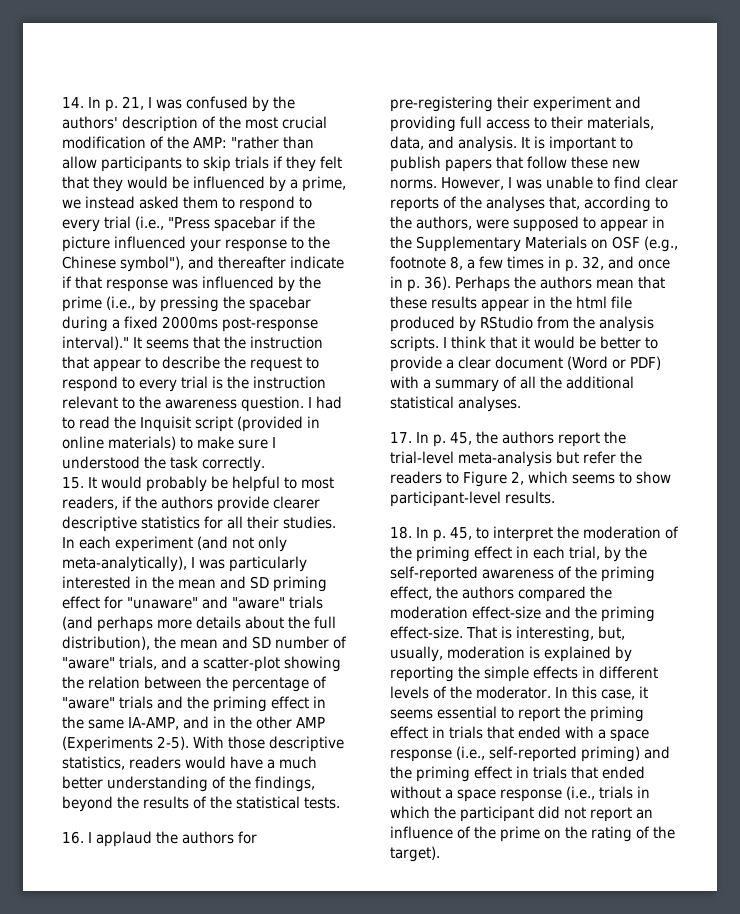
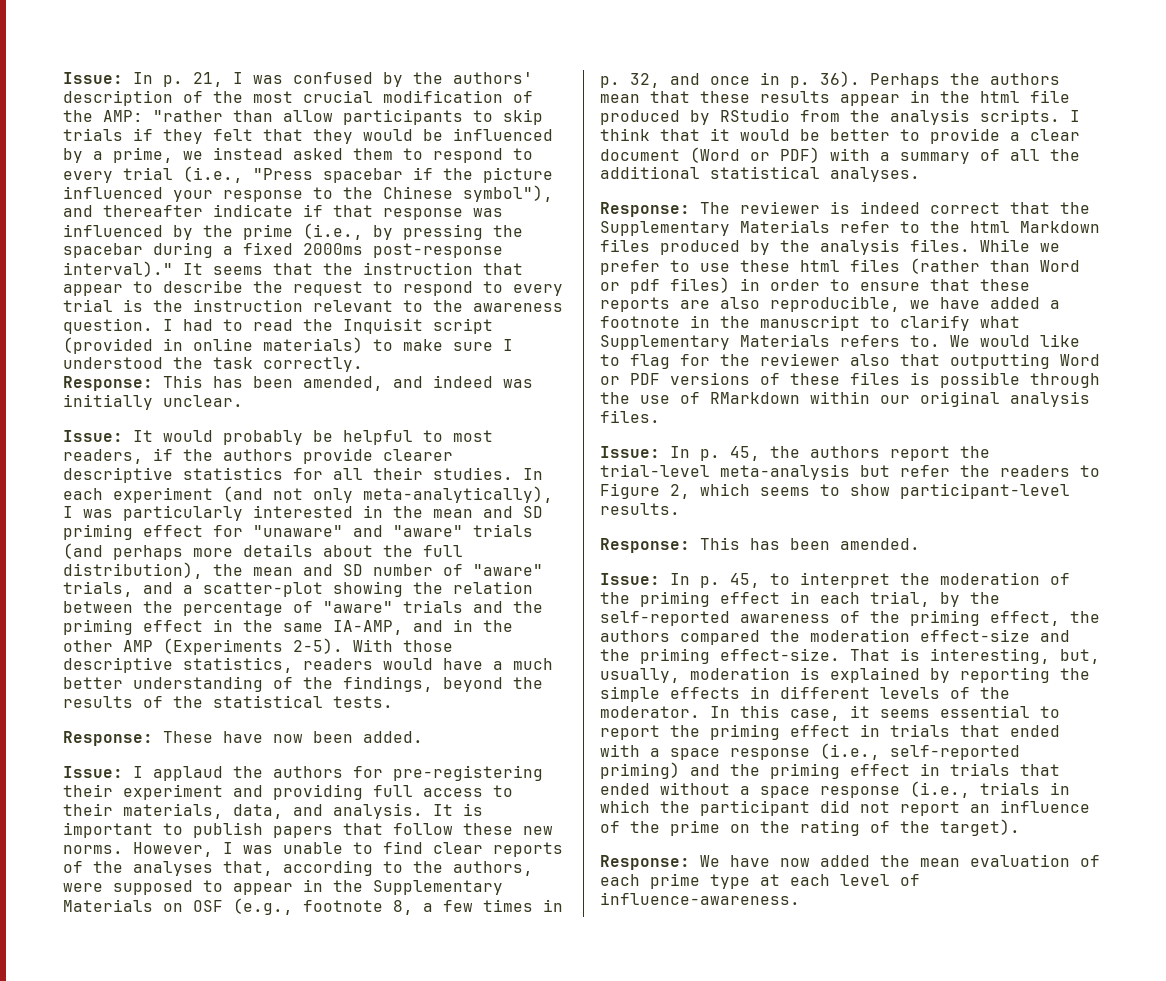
[62,97,84,108] 14. -> [63,72,123,84] Issue:
[62,477,84,489] 15. -> [63,375,533,391] [63,394,243,410] [63,430,123,442] Response: This has been amended, and indeed was initially unclear. // Issue:
[62,831,84,844] 16. -> [63,731,423,746] [63,766,123,778] Response: These have now been added. // Issue:
[390,432,412,443] 17. -> [600,201,1090,217] [600,220,1100,236] [600,239,1060,255] [600,258,1080,275] [600,277,1030,294] [600,296,1060,312] [600,315,1020,331] [600,334,1080,350] [600,353,1100,369] [600,372,1100,388] [600,391,1090,407] [600,410,660,423] [600,446,660,458] Response: The reviewer is indeed correct that the Supplementary Materials refer to the html Markdown files produced by the analysis files. While we prefer to use these html files (rather than Word or pdf files) in order to ensure that these reports are also reproducible, we have added a footnote in the manuscript to clarify what Supplementary Materials refers to. We would like to flag for the reviewer also that outputting Word or PDF versions of these files is possible through the use of RMarkdown within our original analysis files. // Issue:
[390,526,412,539] 18. -> [600,537,920,553] [600,573,660,585] Response: This has been amended. // Issue:
(440, 854) none -> [600,854,1100,870] [600,873,920,889] [600,892,800,905] // Response: We have now added the mean evaluation of each prime type at each level of influence-awareness.

